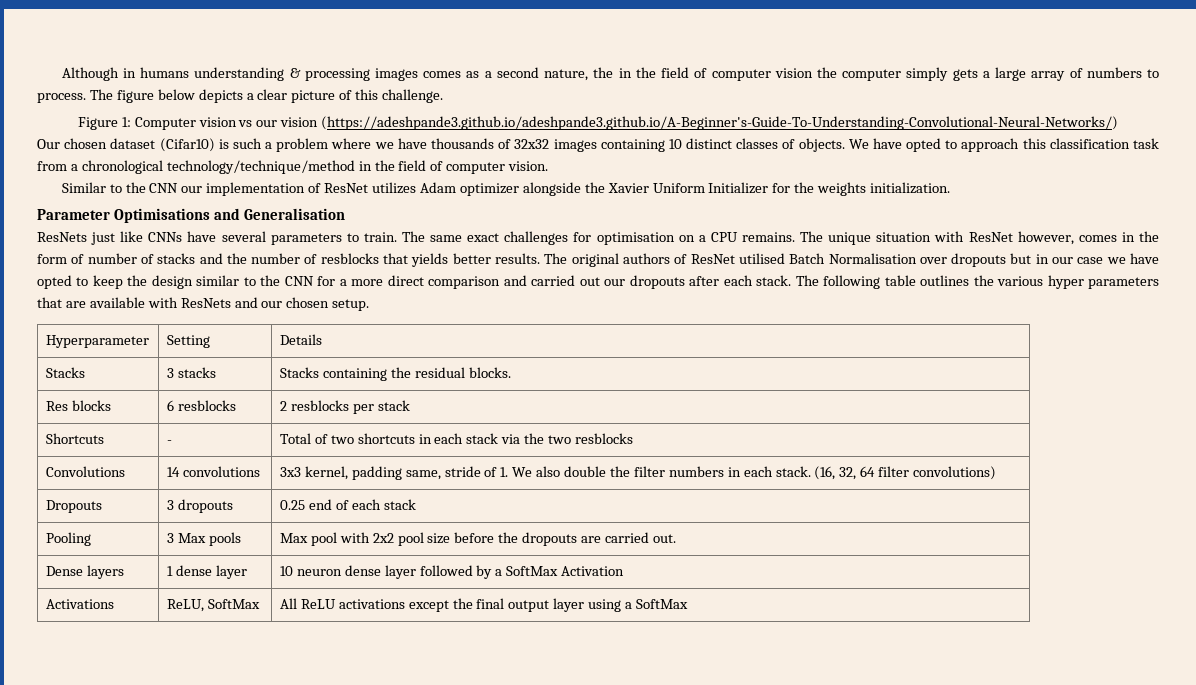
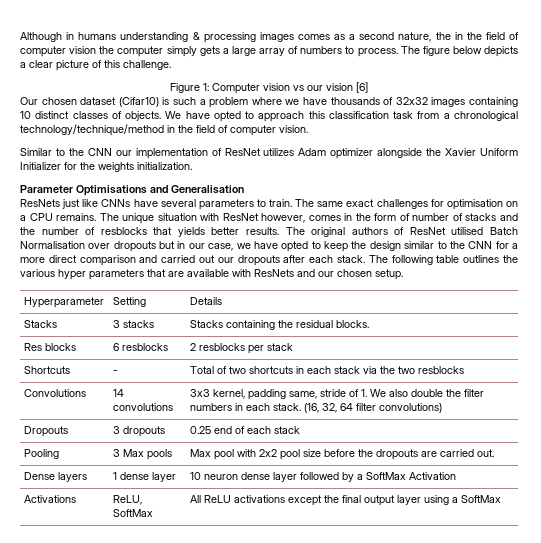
[321,116,1119,130] (https://adeshpande3.github.io/adeshpande3.github.io/A-Beginner's-Guide-To-Understanding-Convolutional-Neural-Networks/) -> [356,82,368,93] [6]
[1077,257,1104,264] case -> [208,243,234,251] case,

